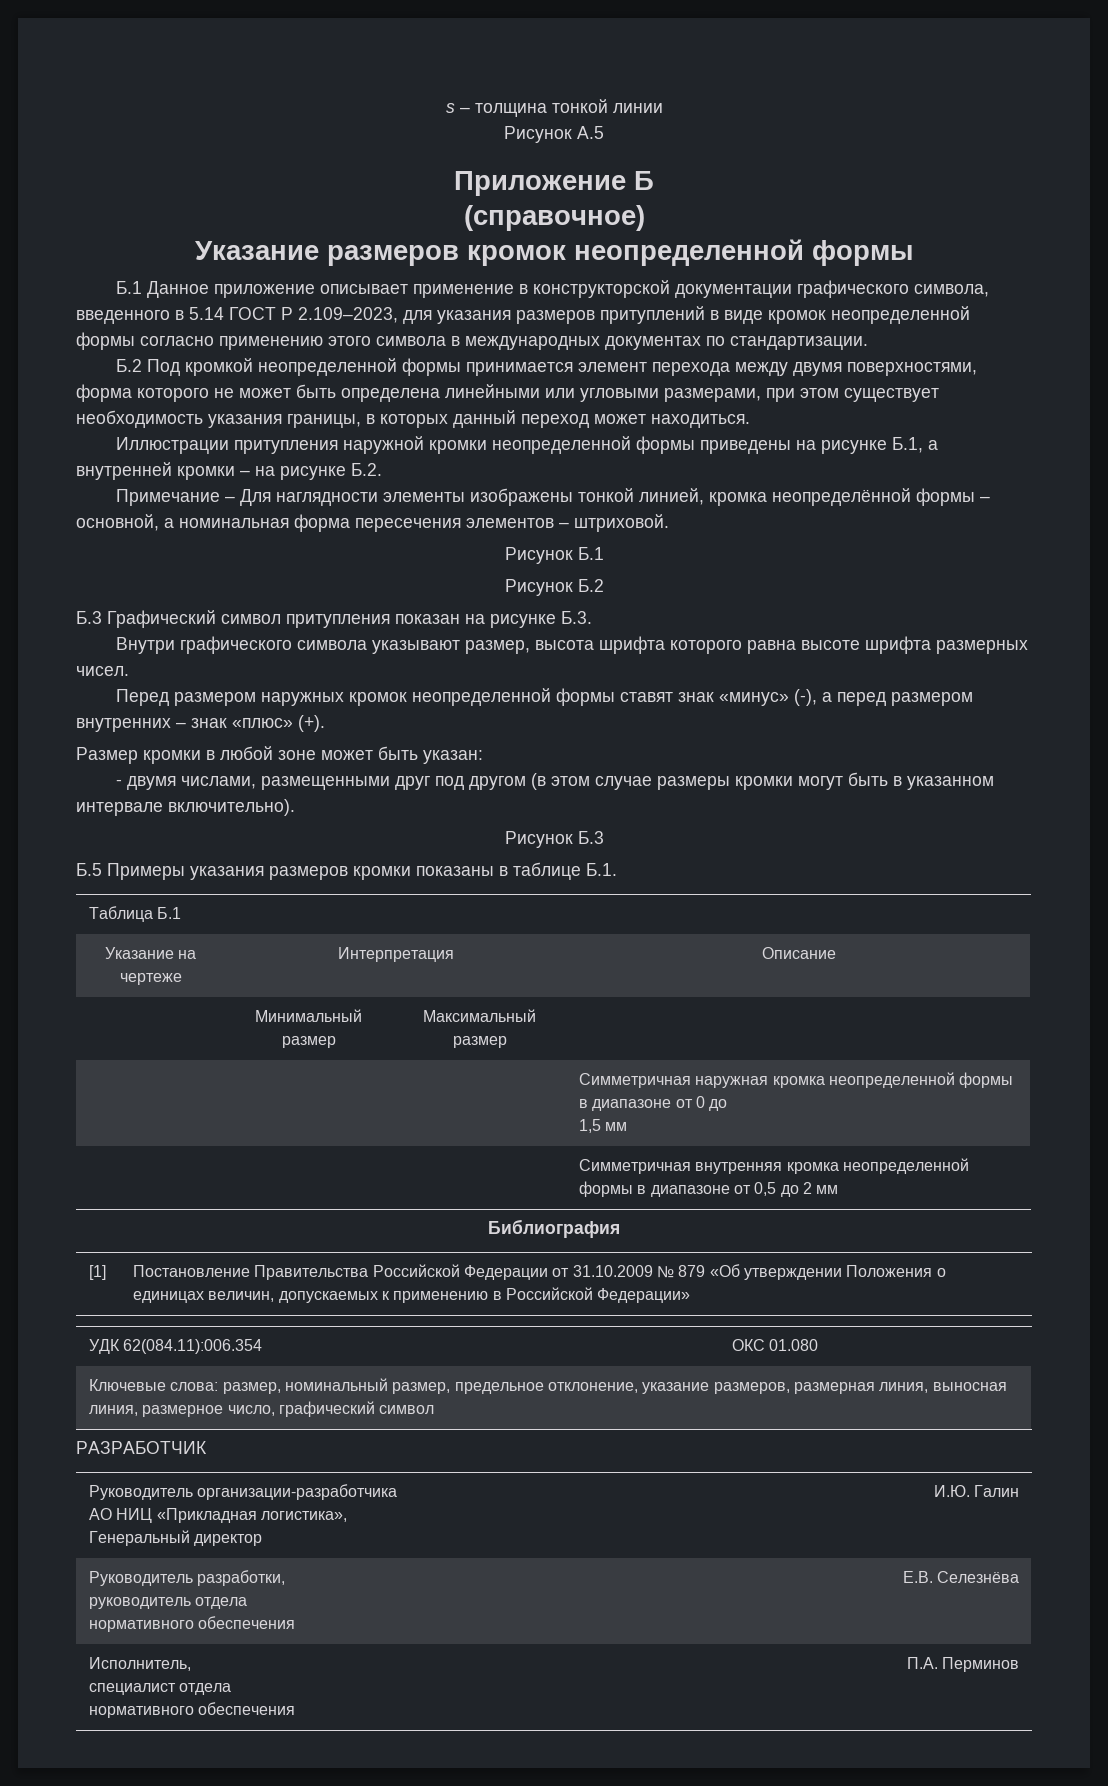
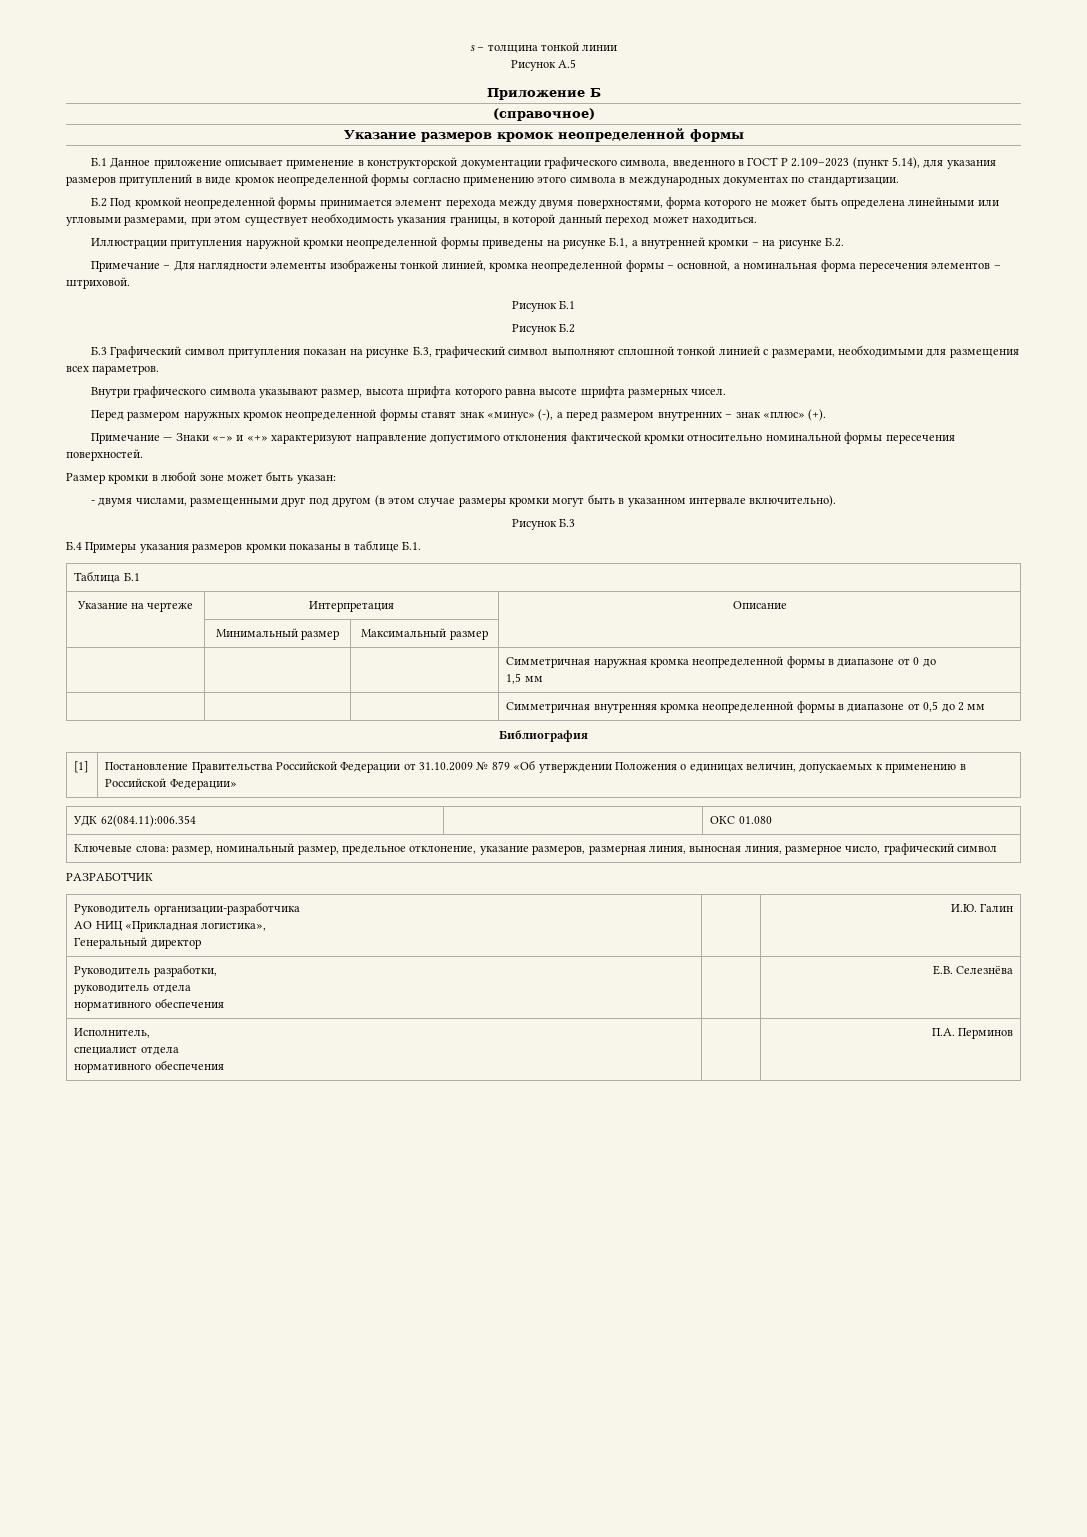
[189,307,224,320] 5.14 -> (745, 163) none
[298,307,398,323] 2.109–2023, -> [791,157,920,169] 2.109–2023 (пункт 5.14),
[380,414,448,428] которых -> [512,214,556,226] которой
[772,488,912,506] неопределённой -> [531,260,623,272] неопределенной
[561,611,592,624] Б.3. -> [412,345,1019,358] [66,365,160,375] Б.3, графический символ выполняют сплошной тонкой линией с размерами, необходимыми для размещения всех параметров.
(325, 723) none -> [90,432,955,444] [66,449,143,461] // Примечание — Знаки «−» и «+» характеризуют направление допустимого отклонения фактической кромки относительно номинальной формы пересечения поверхностей.
[76,863,102,876] Б.5 -> [66,541,82,550] Б.4

